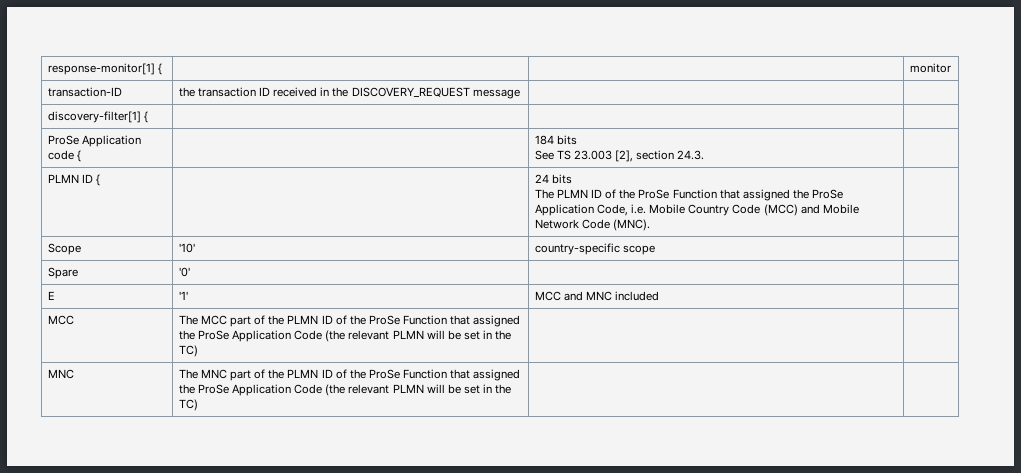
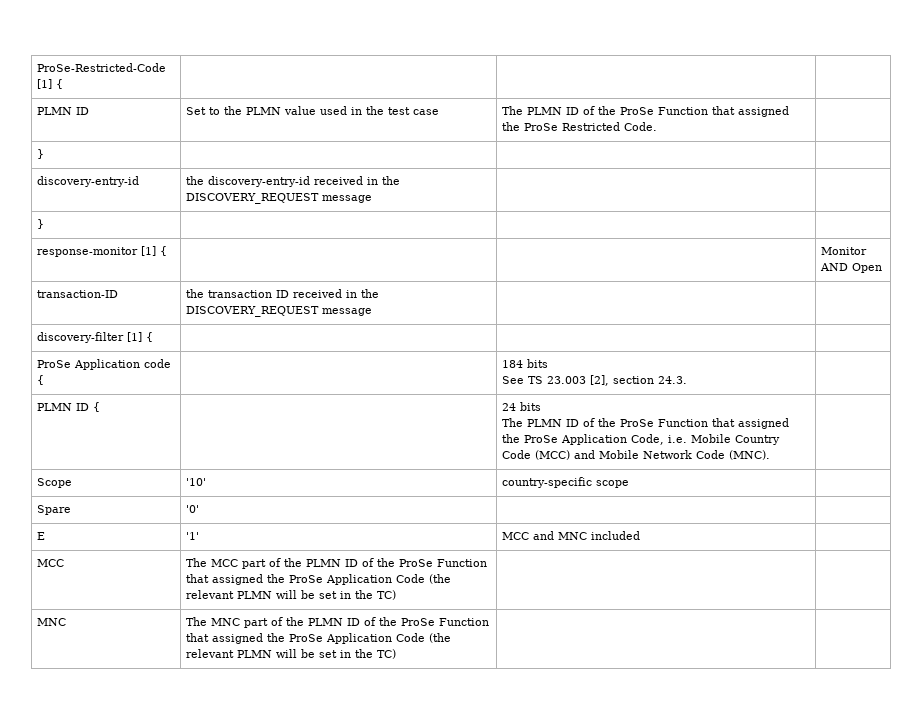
[47,63,163,75] [909,63,951,73] response-monitor[1] { | | | monitor -> [36,63,166,72] [36,79,63,89] [36,107,89,115] [185,106,439,115] [501,106,789,117] [501,122,657,131] [36,149,44,159] [36,176,139,187] [185,176,400,187] [185,193,372,204] [36,219,44,229] [36,246,167,257] [820,247,867,255] [819,263,882,273] ProSe-Restricted-Code [1] { | | | // PLMN ID | Set to the PLMN value used in the test case | The PLMN ID of the ProSe Function that assigned the ProSe Restricted Code. | // } | | | // discovery-entry-id | the discovery-entry-id received in the DISCOVERY_REQUEST message | | // } | | | // response-monitor [1] { | | | Monitor AND Open
[47,111,141,123] discovery-filter[1] -> [36,332,142,343] discovery-filter [1]

